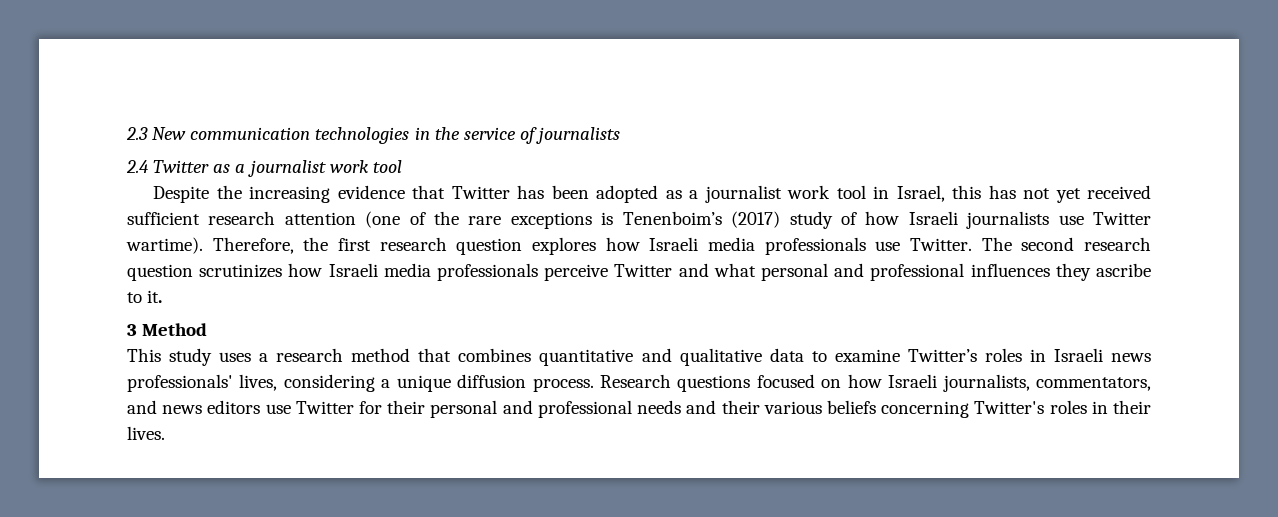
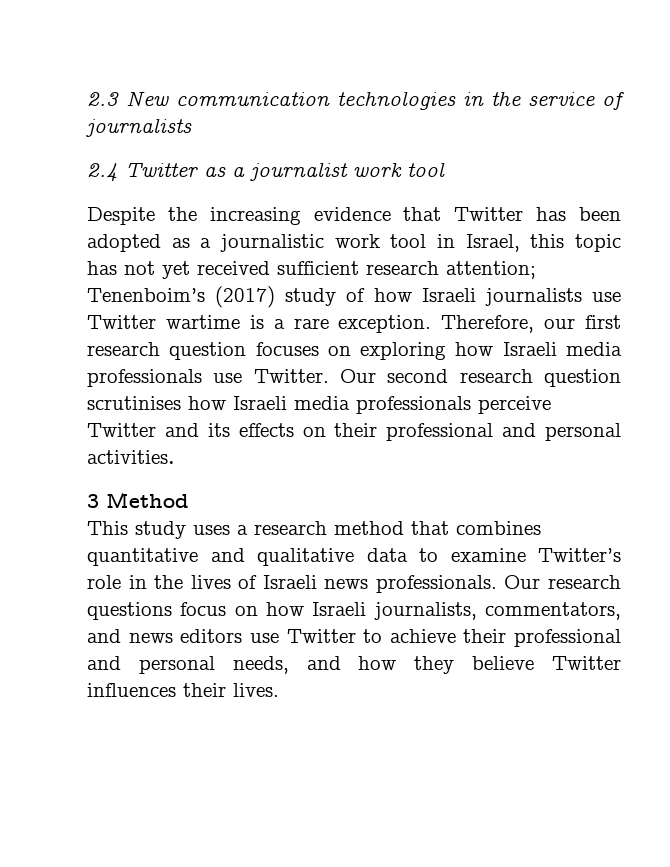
[704,185,782,203] journalist -> [220,234,324,252] journalistic
(982, 192) none -> [575,234,621,252] topic
[284,211,614,229] attention (one of the rare exceptions is -> [446,261,536,279] attention;
[126,237,596,255] wartime). Therefore, the first research question explores -> [165,315,621,333] [87,342,447,360] wartime is a rare exception. Therefore, our first research question focuses on exploring
[981,237,1012,251] The -> [340,369,376,383] Our
[199,264,283,278] scrutinizes -> [87,396,181,410] scrutinises
[713,263,1152,281] [127,290,163,303] what personal and professional influences they ascribe to it. -> [207,423,621,441] [87,450,175,464] its effects on their professional and personal activities.
[984,348,1151,362] [127,374,815,392] roles in Israeli news professionals' lives, considering a unique diffusion process. Research questions focused -> [87,575,621,593] [87,602,227,620] role in the lives of Israeli news professionals. Our research questions focus
[359,400,1108,418] for their personal and professional needs and their various beliefs concerning Twitter's roles in -> [363,629,621,647] [87,656,621,674] [87,683,176,697] to achieve their professional and personal needs, and how they believe Twitter influences

